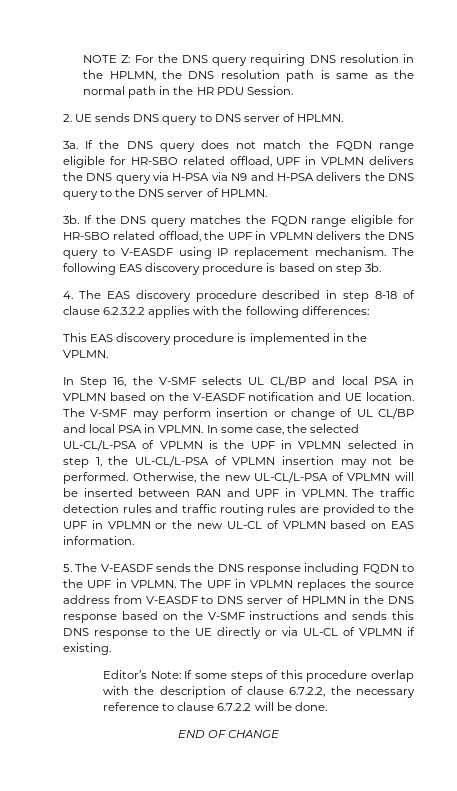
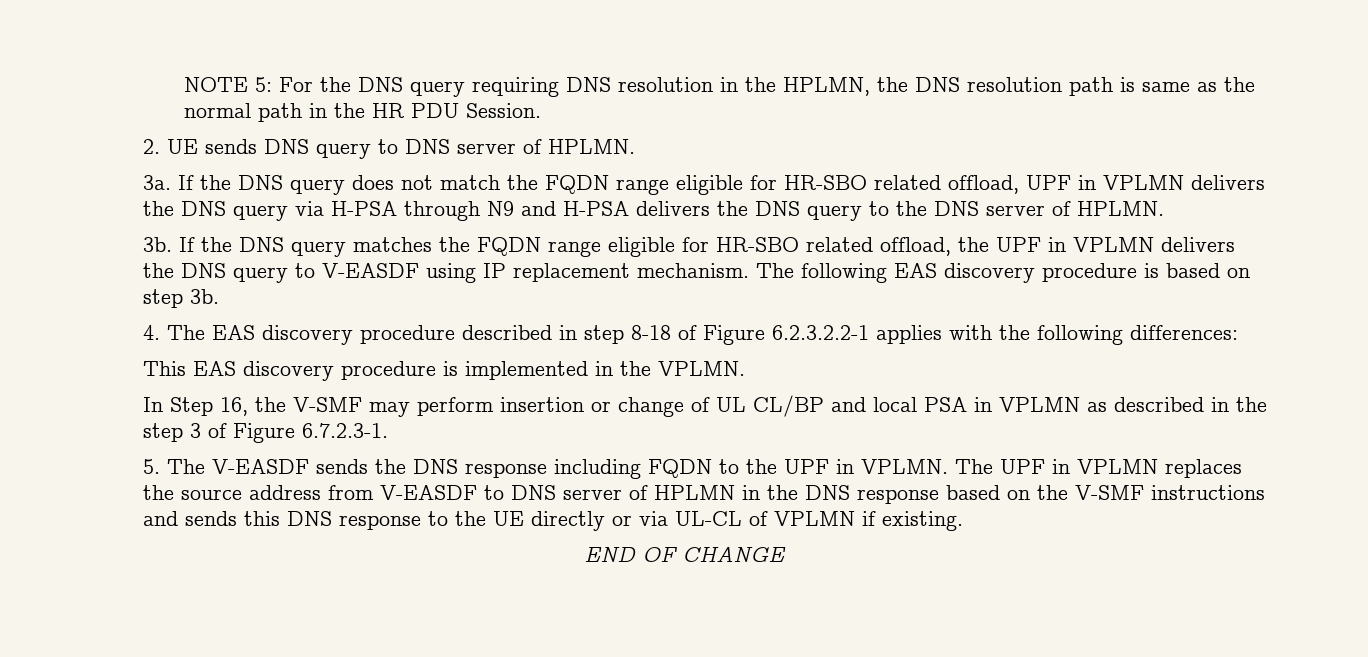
[121,55,131,63] Z: -> [255,77,273,92] 5:
[211,172,228,181] via -> [403,201,480,221] through
[63,306,146,315] clause 6.2.3.2.2 -> [702,325,869,345] Figure 6.2.3.2.2-1
[201,376,414,387] [63,392,414,401] [63,408,128,417] selects UL CL/BP and local PSA in VPLMN based on the V-EASDF notification and UE location. The V-SMF -> (362, 404) none
[158,424,359,435] [63,440,414,451] [63,456,414,468] [63,472,414,484] [63,488,415,497] [63,504,414,516] [63,520,414,529] [63,536,135,545] VPLMN. In some case, the selected UL-CL/L-PSA of VPLMN is the UPF in VPLMN selected in step 1, the UL-CL/L-PSA of VPLMN insertion may not be performed. Otherwise, the new UL-CL/L-PSA of VPLMN will be inserted between RAN and UPF in VPLMN. The traffic detection rules and traffic routing rules are provided to the UPF in VPLMN or the new UL-CL of VPLMN based on EAS information. -> [998,397,1267,412] [142,423,388,443] VPLMN as described in the step 3 of Figure 6.7.2.3-1.
[103,670,414,682] [103,686,415,698] [103,702,327,711] // Editor’s Note: If some steps of this procedure overlap with the description of clause 6.7.2.2, the necessary reference to clause 6.7.2.2 will be done. -> (963, 521) none

